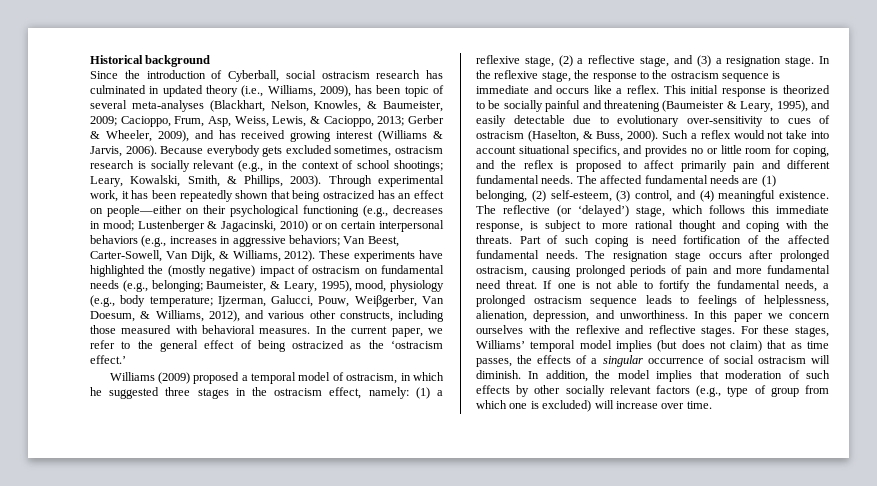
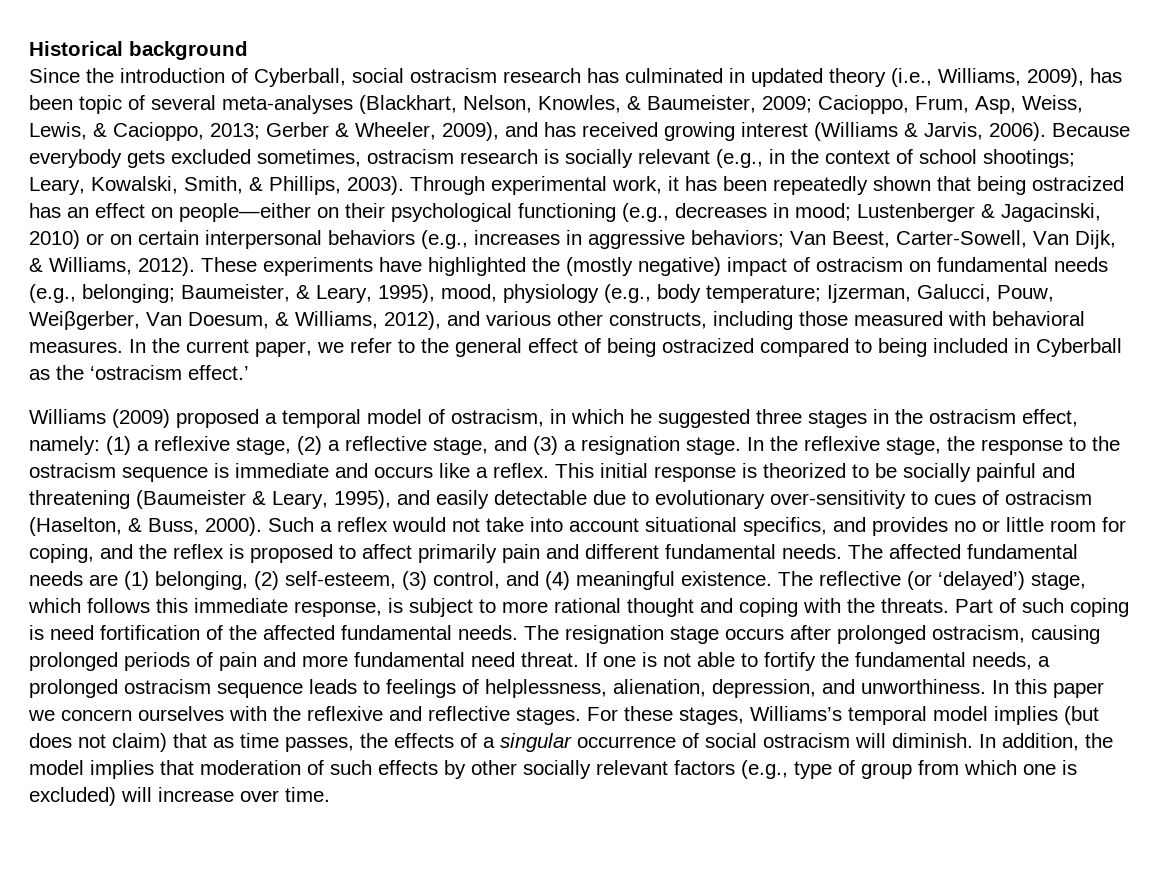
(345, 344) none -> [760,338,1122,357] compared to being included in Cyberball
[476,340,525,349] Williams’ -> [750,706,842,721] Williams’s

